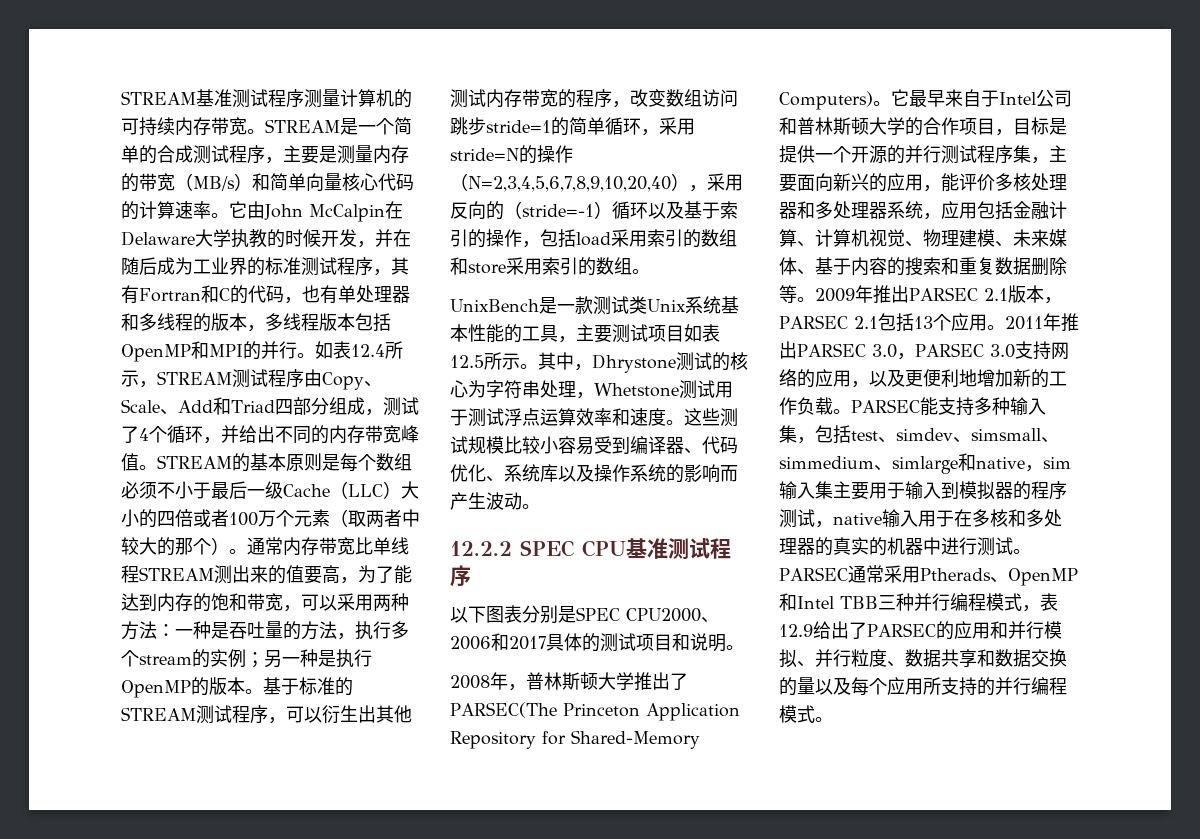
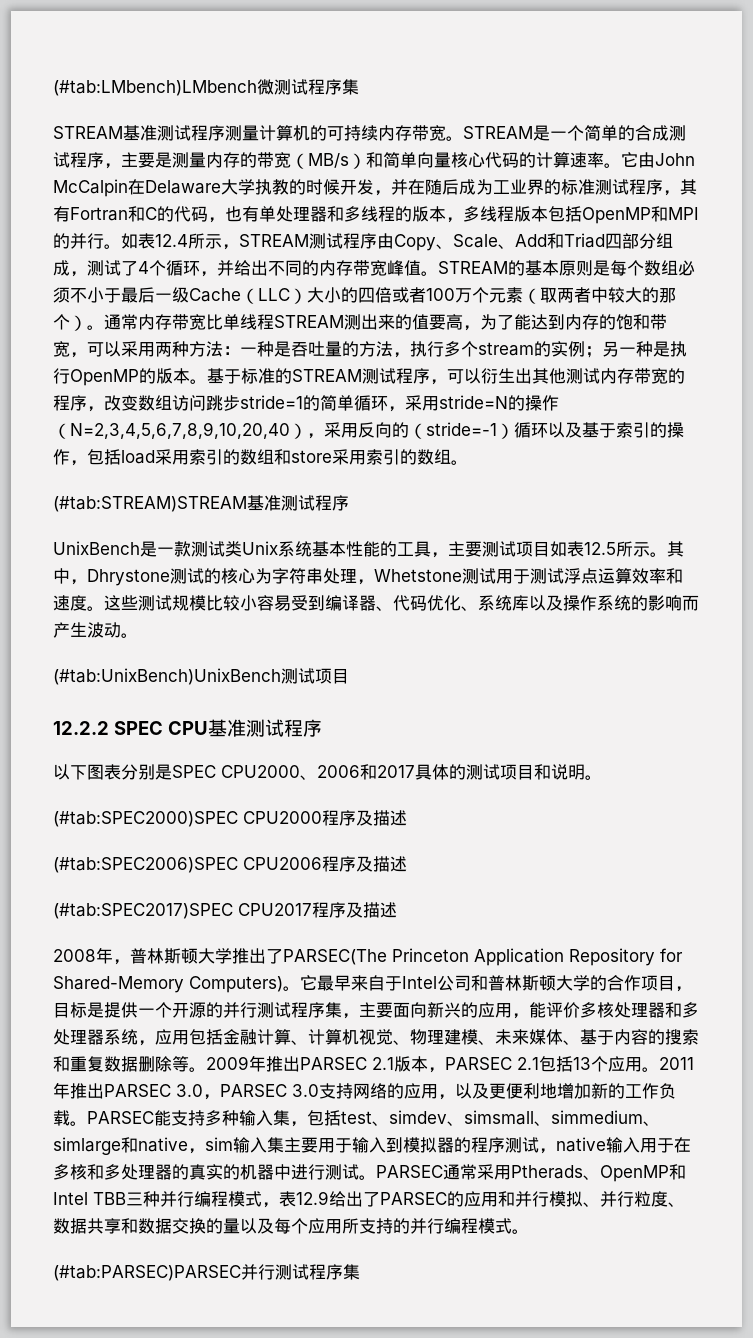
(121, 98) none -> [53,79,359,96] (#tab:LMbench)LMbench微测试程序集 //
(650, 271) none -> [53,495,349,512] // (#tab:STREAM)STREAM基准测试程序
(540, 506) none -> [53,668,349,685] // (#tab:UnixBench)UnixBench测试项目
(744, 647) none -> [53,810,407,827] [53,856,407,873] [53,902,397,919] // (#tab:SPEC2000)SPEC CPU2000程序及描述 // (#tab:SPEC2006)SPEC CPU2006程序及描述 // (#tab:SPEC2017)SPEC CPU2017程序及描述
(833, 719) none -> [53,1264,360,1281] // (#tab:PARSEC)PARSEC并行测试程序集

